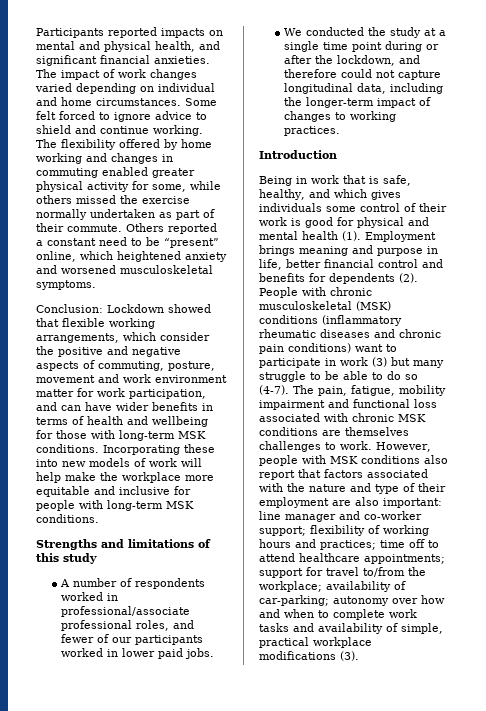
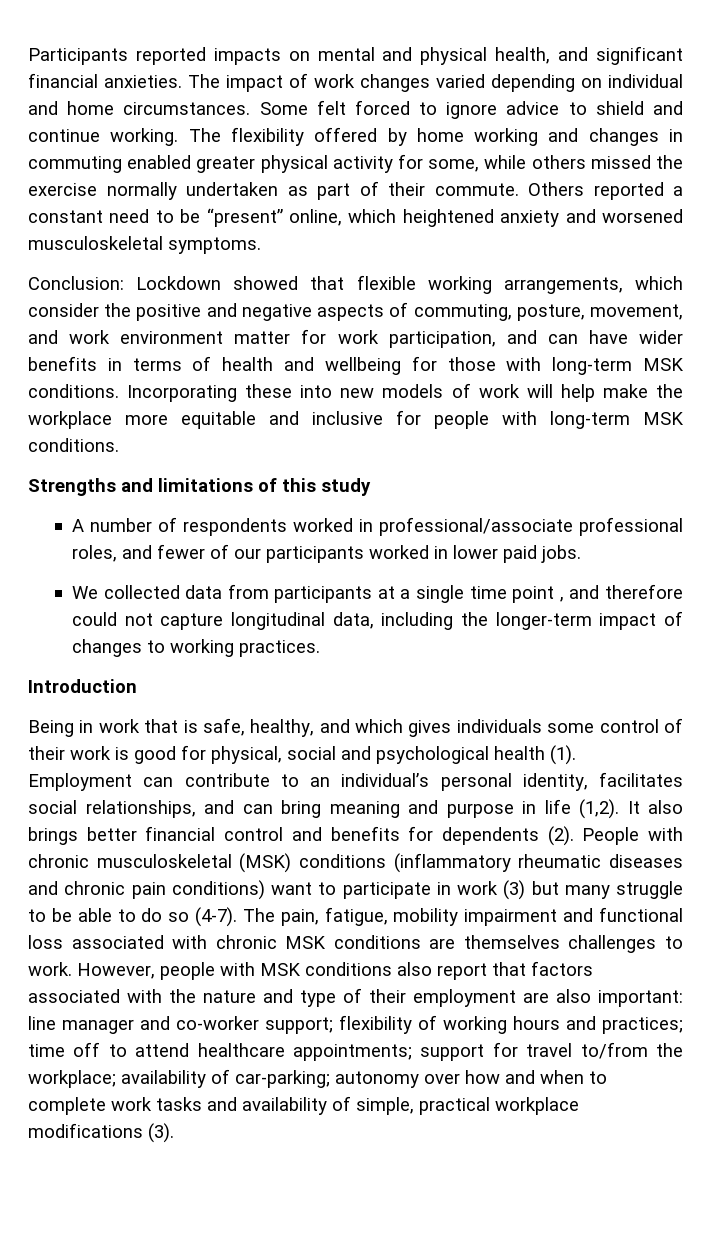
[36,375,95,383] movement -> [590,304,683,320] movement,
[306,27,422,38] conducted the study -> [103,584,373,603] collected data from participants
[385,41,440,52] [284,55,396,66] during or after the lockdown, -> [559,597,564,602] ,
[357,217,429,228] [259,231,436,242] [259,245,438,256] [259,259,282,270] physical and mental health (1). Employment brings meaning and purpose in life, -> [211,745,576,765] [28,772,683,791] [28,799,683,819] [28,827,78,845] physical, social and psychological health (1). Employment can contribute to an individual’s personal identity, facilitates social relationships, and can bring meaning and purpose in life (1,2). It also brings

